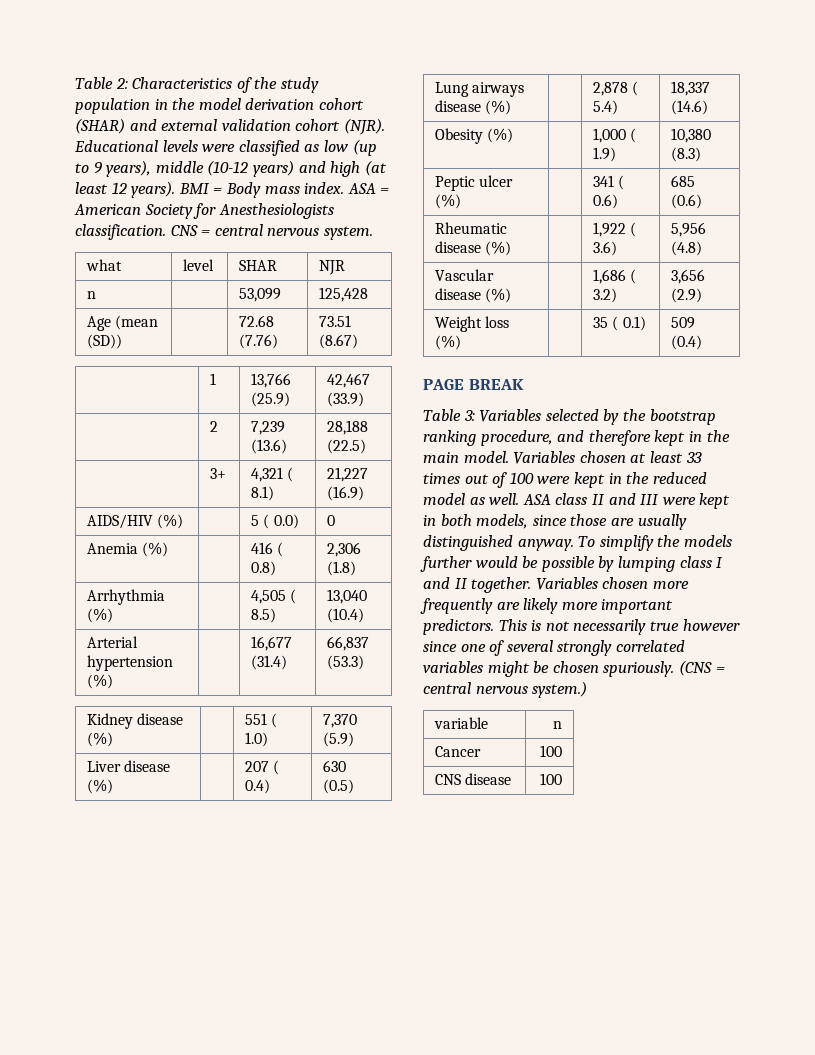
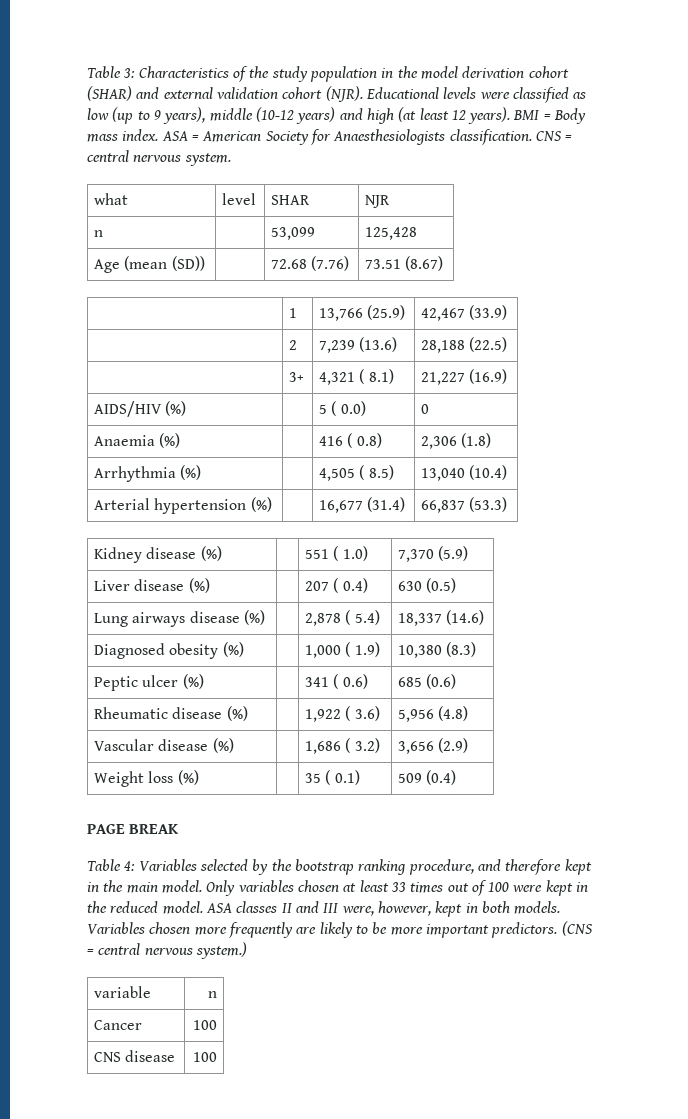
[75,77,128,89] Table 2: -> [87,66,136,78] Table 3:
[218,203,334,219] Anesthesiologists -> [333,129,446,145] Anaesthesiologists
[87,543,139,554] Anemia -> [94,435,156,446] Anaemia
[435,128,484,144] Obesity -> [94,643,219,659] Diagnosed obesity
[463,410,475,421] 3: -> [124,861,136,871] 4:
[513,451,576,464] Variables -> [206,880,294,896] Only variables
[423,493,588,505] model as well. ASA class -> [162,901,278,914] model. ASA classes
[662,497,696,505] were -> [341,901,431,916] were, however,
[476,514,687,530] [423,535,732,551] [420,556,724,572] [423,577,532,593] models, since those are usually distinguished anyway. To simplify the models further would be possible by lumping class I and II together. -> [514,901,561,914] models.
(559, 606) none -> [355,922,388,934] to be
[498,619,740,635] [423,640,685,656] [423,661,675,677] This is not necessarily true however since one of several strongly correlated variables might be chosen spuriously. -> (558, 930) none

